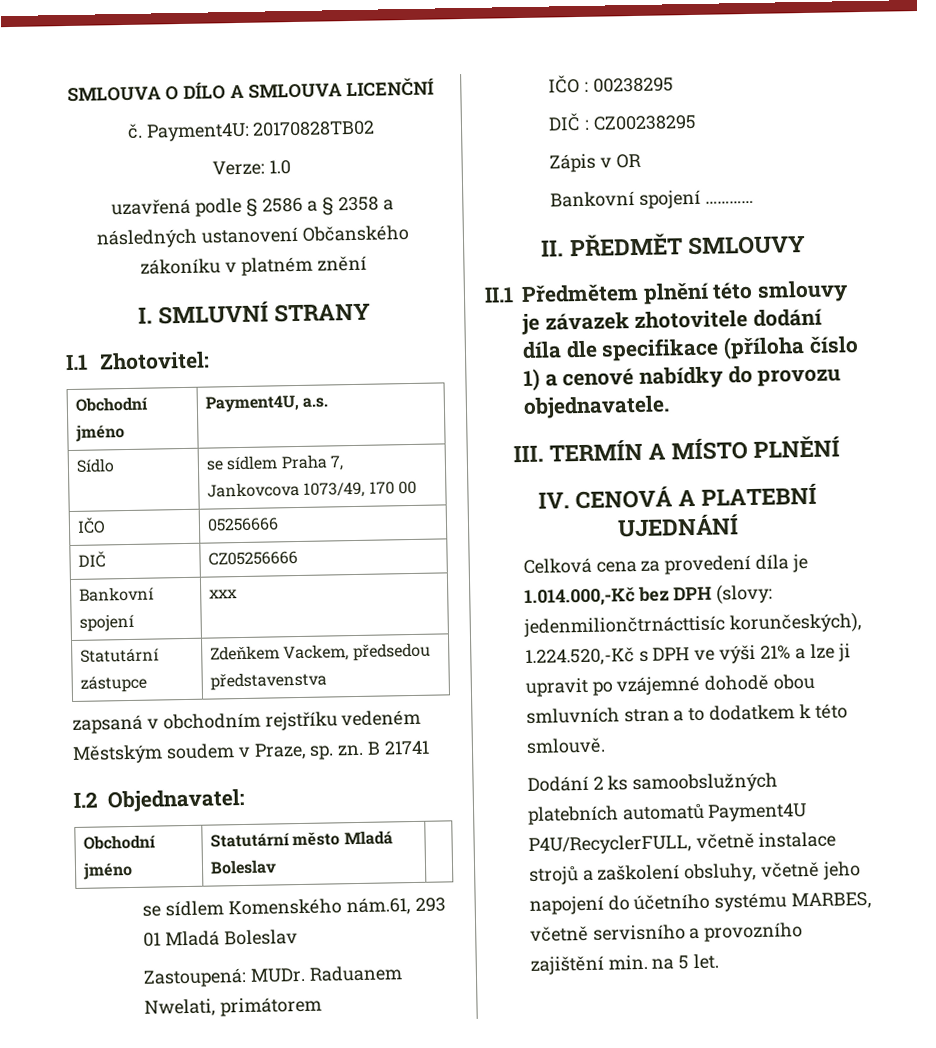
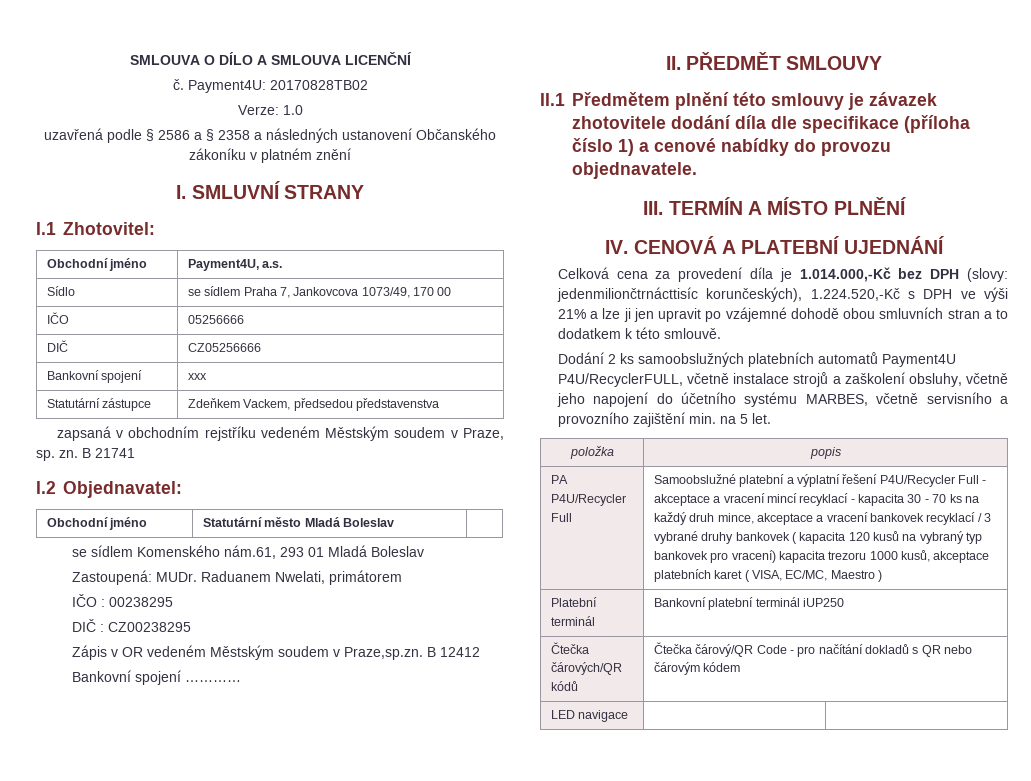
(642, 161) none -> [146,645,480,660] vedeném Městským soudem v Praze,sp.zn. B 12412
(851, 652) none -> [633,308,654,322] jen
(720, 961) none -> [569,446,614,459] [809,447,841,459] [550,475,568,484] [550,494,626,506] [550,513,572,522] [653,474,987,487] [653,493,979,506] [653,512,992,525] [653,531,983,544] [653,550,990,563] [653,569,883,582] [550,597,597,607] [550,616,595,626] [653,597,844,610] [550,642,589,654] [550,662,622,675] [550,681,578,691] [653,642,973,657] [653,662,741,675] [550,710,629,722] // položka | popis // PA P4U/Recycler Full | Samoobslužné platební a výplatní řešení P4U/Recycler Full - akceptace a vracení mincí recyklací - kapacita 30 - 70 ks na každý druh mince, akceptace a vracení bankovek recyklací / 3 vybrané druhy bankovek ( kapacita 120 kusů na vybraný typ bankovek pro vracení) kapacita trezoru 1000 kusů, akceptace platebních karet ( VISA, EC/MC, Maestro ) // Platební terminál | Bankovní platební terminál iUP250 // Čtečka čárových/QR kódů | Čtečka čárový/QR Code - pro načítání dokladů s QR nebo čárovým kódem // LED navigace | |

